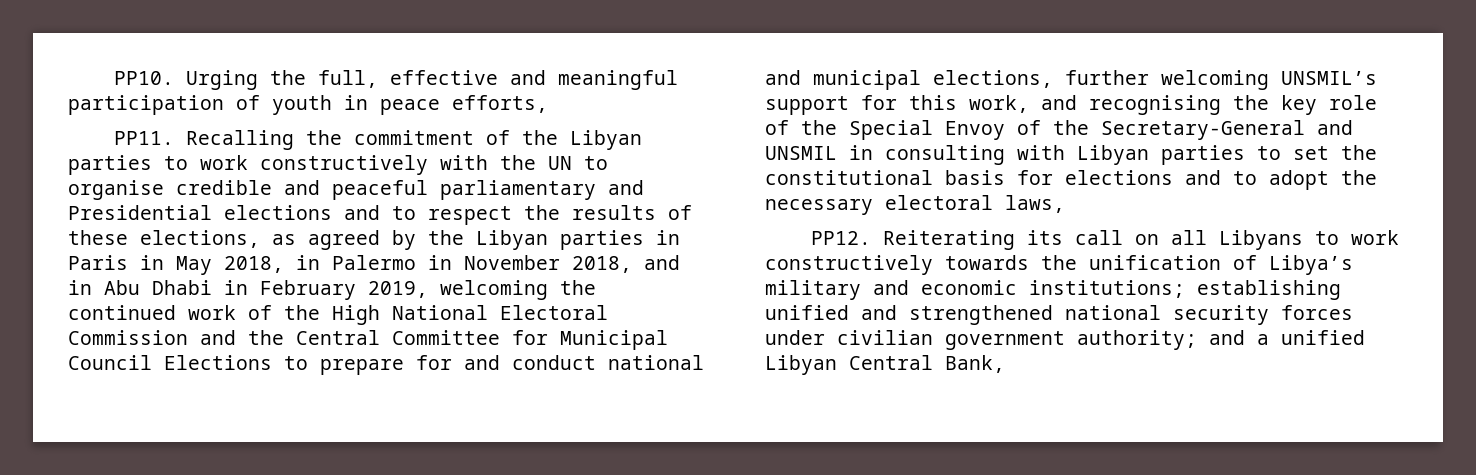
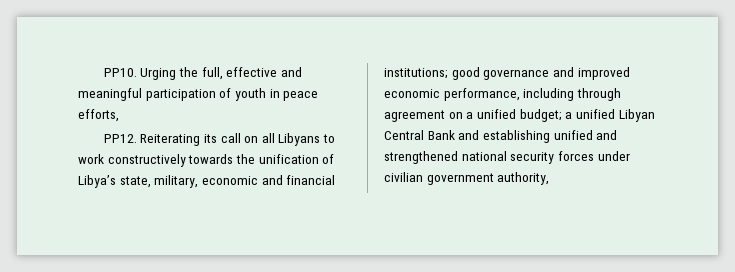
[114,130,643,150] [68,155,608,175] [68,180,644,200] [68,205,692,225] [68,230,680,250] [68,255,680,275] [68,280,596,300] [68,305,608,325] [68,330,668,350] [68,355,704,375] [765,70,1377,90] [765,95,1377,115] [765,120,1353,140] [765,145,1377,165] [765,170,1377,190] [765,195,1065,215] // PP11. Recalling the commitment of the Libyan parties to work constructively with the UN to organise credible and peaceful parliamentary and Presidential elections and to respect the results of these elections, as agreed by the Libyan parties in Paris in May 2018, in Palermo in November 2018, and in Abu Dhabi in February 2019, welcoming the continued work of the High National Electoral Commission and the Central Committee for Municipal Council Elections to prepare for and conduct national and municipal elections, further welcoming UNSMIL’s support for this work, and recognising the key role of the Special Envoy of the Secretary-General and UNSMIL in consulting with Libyan parties to set the constitutional basis for elections and to adopt the necessary electoral laws, -> (119, 115) none
[765,280,1185,300] military and economic institutions; -> [119,175,336,188] [384,67,630,80] [384,88,621,101] [384,109,655,122] [384,130,480,140] state, military, economic and financial institutions; good governance and improved economic performance, including through agreement on a unified budget; a unified Libyan Central Bank and
[1077,330,1365,350] [765,355,1005,375] authority; and a unified Libyan Central Bank, -> [497,172,550,185] authority,

